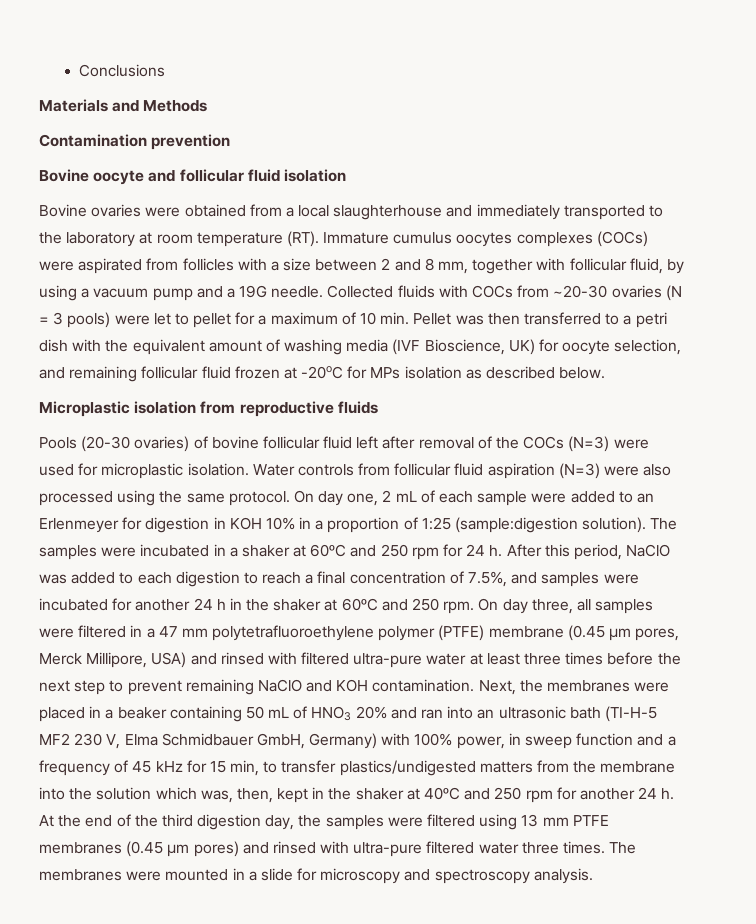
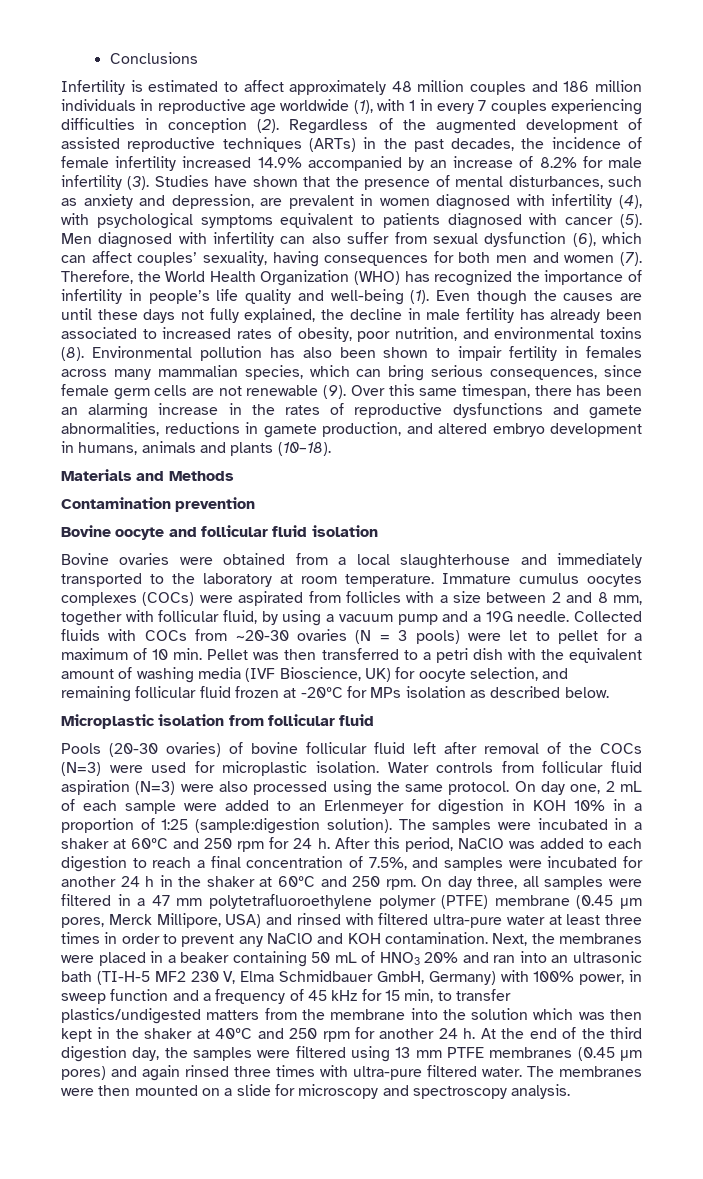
(165, 70) none -> [61,80,642,95] [61,99,642,115] [61,118,642,134] [61,137,642,152] [61,156,642,171] [61,175,642,190] [61,194,642,210] [61,213,642,229] [61,232,643,248] [61,251,642,267] [61,270,643,286] [61,289,642,305] [61,308,642,323] [61,327,642,342] [61,346,643,361] [61,365,643,381] [61,384,642,400] [61,403,642,419] [61,422,642,438] [61,441,331,456] // Infertility is estimated to affect approximately 48 million couples and 186 million individuals in reproductive age worldwide (1), with 1 in every 7 couples experiencing difficulties in conception (2). Regardless of the augmented development of assisted reproductive techniques (ARTs) in the past decades, the incidence of female infertility increased 14.9% accompanied by an increase of 8.2% for male infertility (3). Studies have shown that the presence of mental disturbances, such as anxiety and depression, are prevalent in women diagnosed with infertility (4), with psychological symptoms equivalent to patients diagnosed with cancer (5). Men diagnosed with infertility can also suffer from sexual dysfunction (6), which can affect couples’ sexuality, having consequences for both men and women (7). Therefore, the World Health Organization (WHO) has recognized the importance of infertility in people’s life quality and well-being (1). Even though the causes are until these days not fully explained, the decline in male fertility has already been associated to increased rates of obesity, poor nutrition, and environmental toxins (8). Environmental pollution has also been shown to impair fertility in females across many mammalian species, which can bring serious consequences, since female germ cells are not renewable (9). Over this same timespan, there has been an alarming increase in the rates of reproductive dysfunctions and gamete abnormalities, reductions in gamete production, and altered embryo development in humans, animals and plants (10–18).
[196,231,319,247] temperature (RT). -> [345,574,434,587] temperature.
[301,366,344,379] -20oC -> [300,687,343,698] -20ºC
[239,401,378,417] reproductive fluids -> [267,714,375,726] follicular fluid
[607,652,681,665] [39,680,106,695] before the next step -> [104,932,160,944] in order
[185,679,254,695] remaining -> [238,936,263,947] any
[200,788,273,803] was, then, -> [578,1009,642,1020] was then
[272,841,637,857] [39,868,245,881] rinsed with ultra-pure filtered water three times. The membranes were mounted in -> [142,1065,642,1081] [61,1085,220,1096] again rinsed three times with ultra-pure filtered water. The membranes were then mounted on

